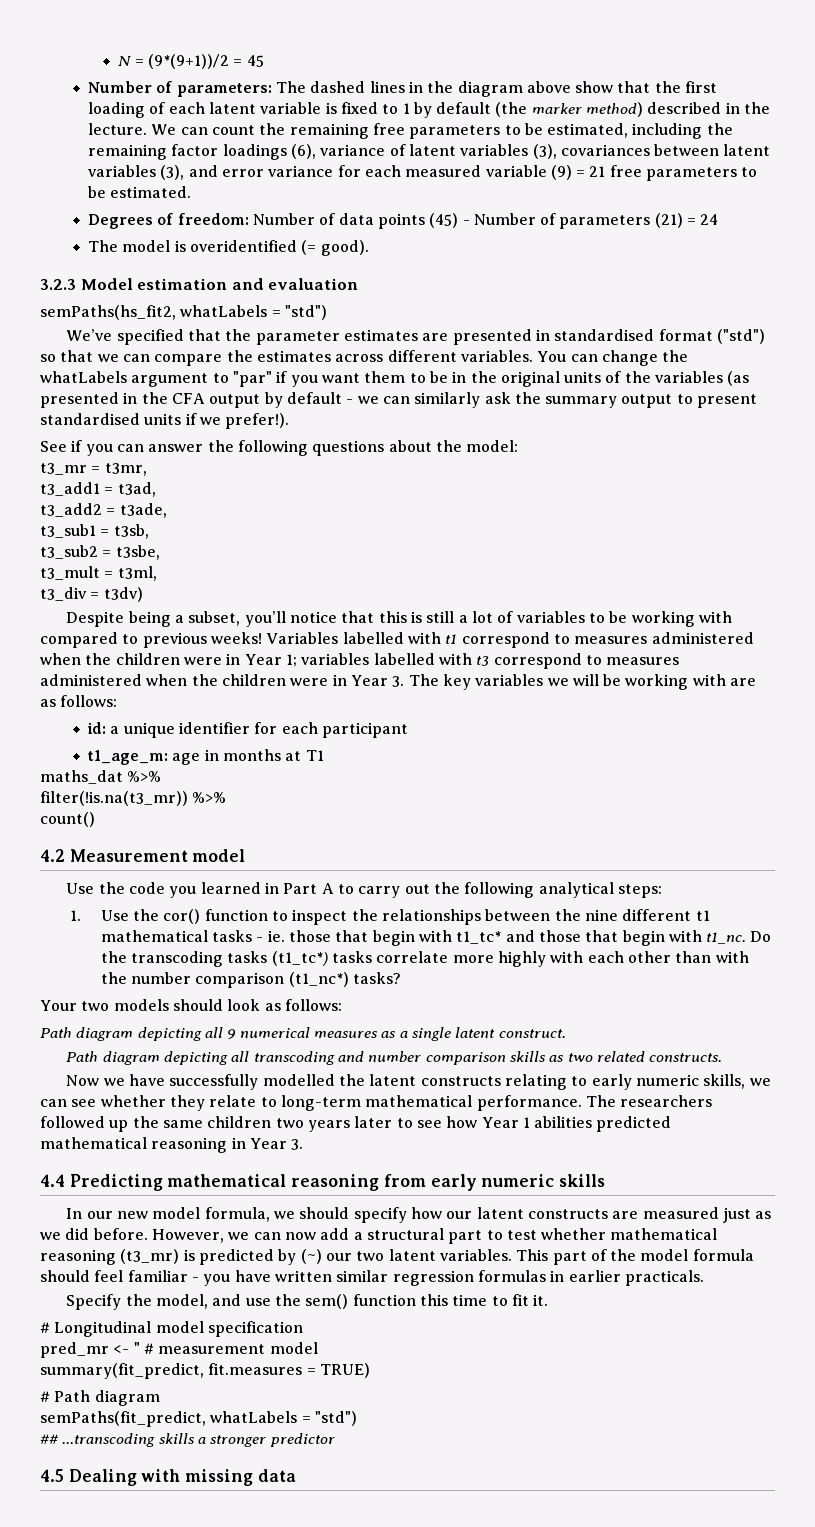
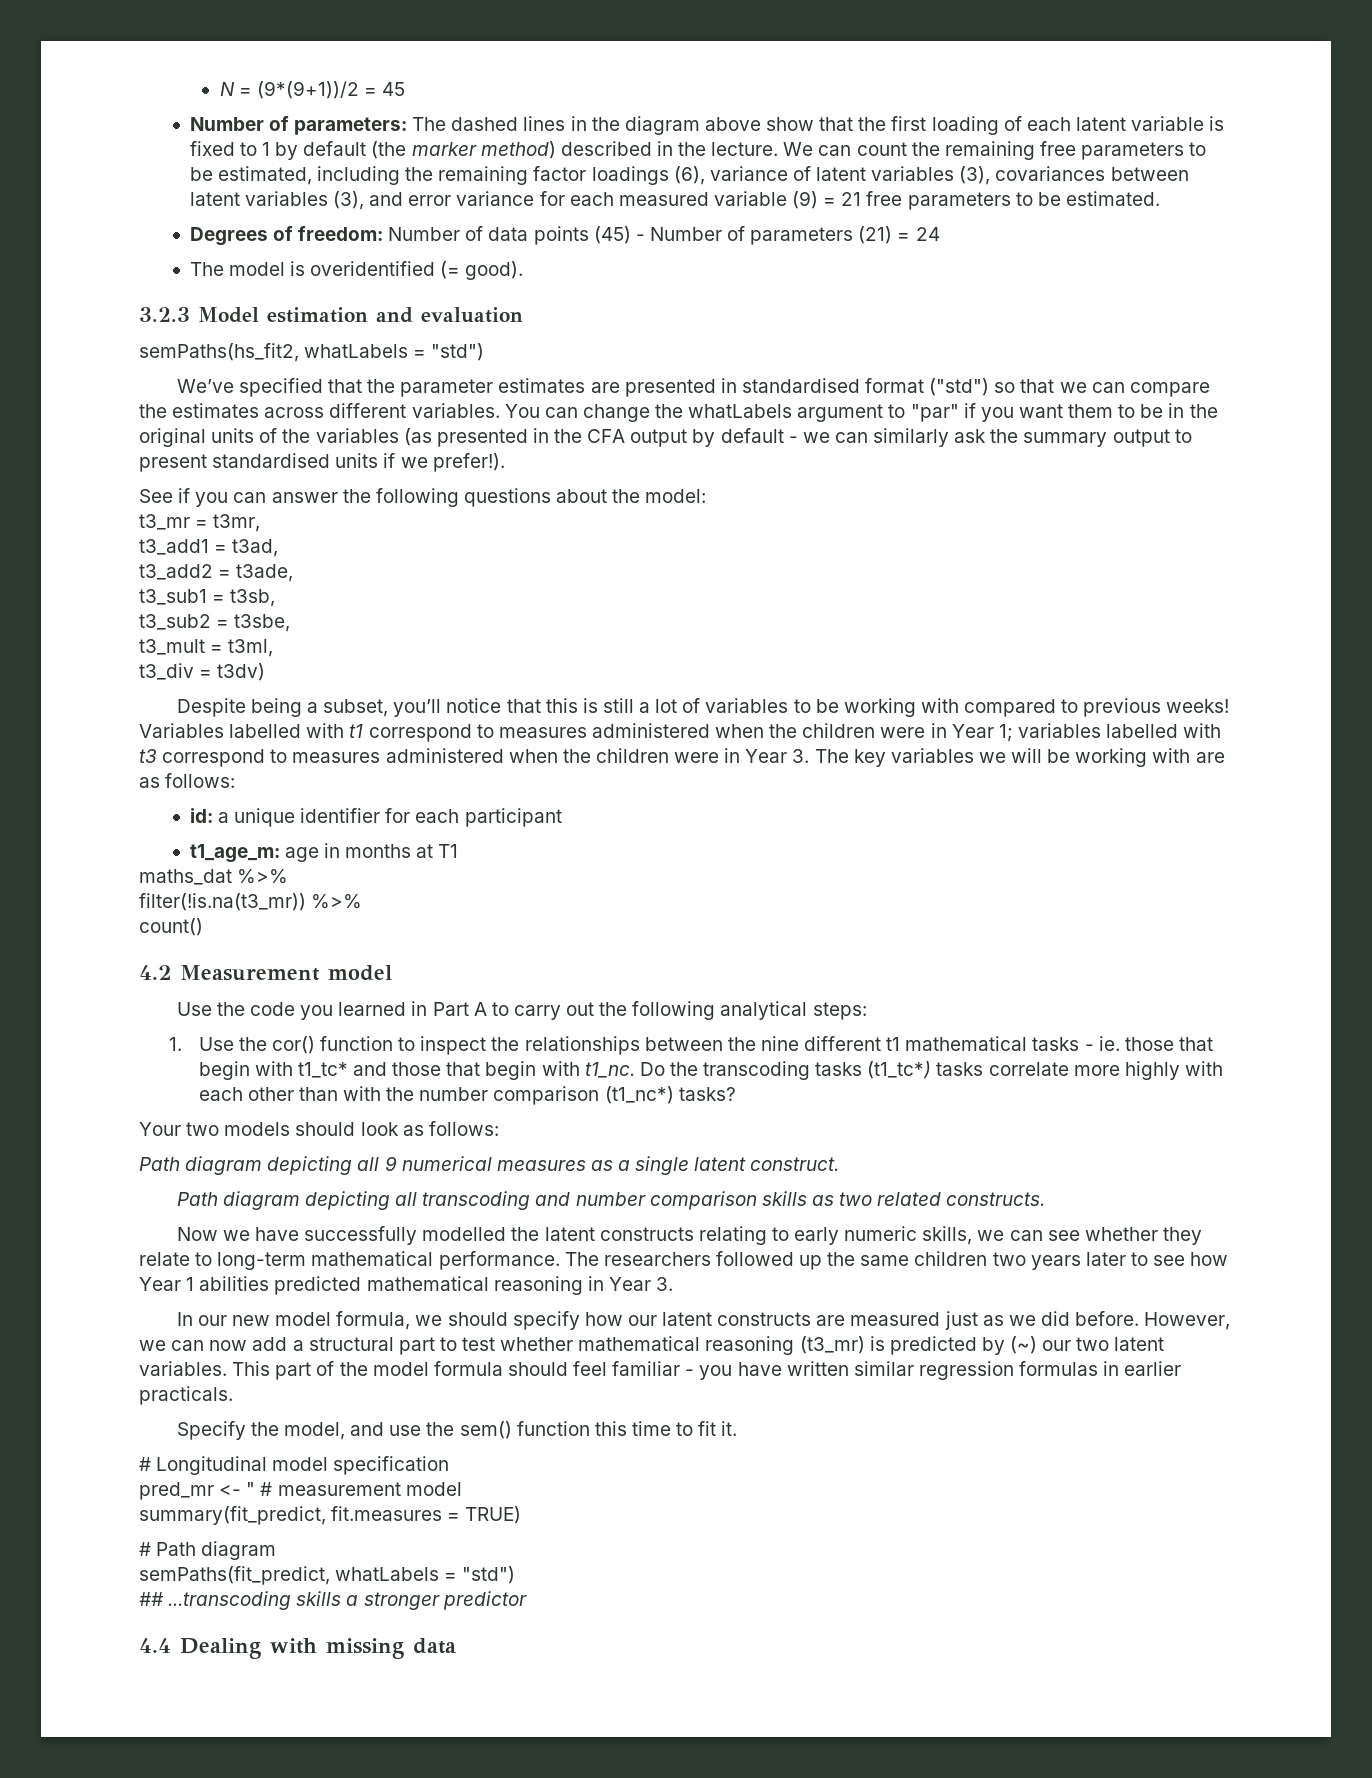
[40,1174,606,1191] // 4.4 Predicting mathematical reasoning from early numeric skills -> (674, 1284) none
[40,1469,64,1482] 4.5 -> [139,1638,171,1653] 4.4

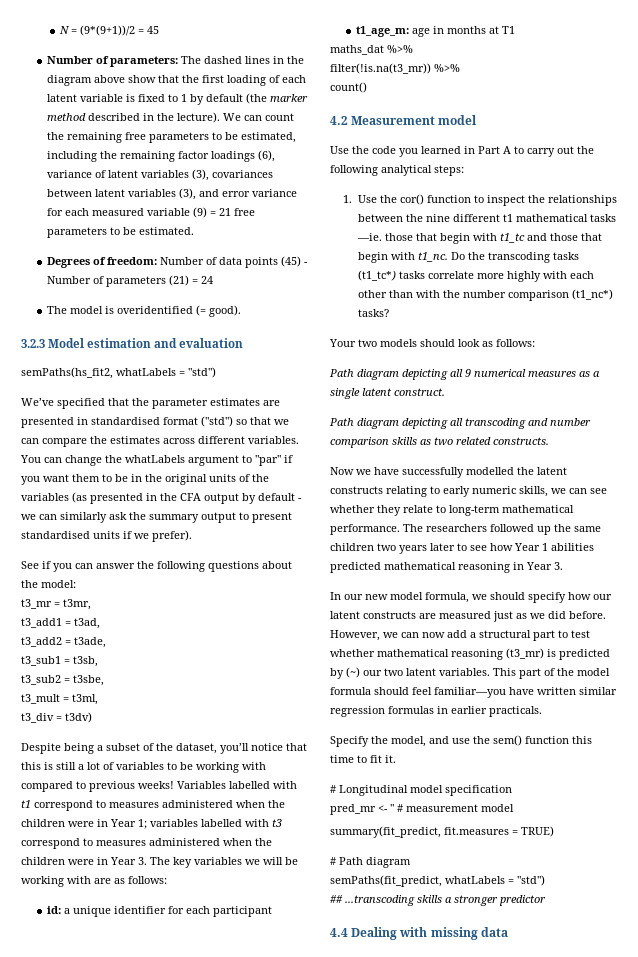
[480,141,556,159] method) -> [46,113,86,121] method
[711,142,779,156] lecture. -> [176,112,220,123] lecture).
[432,453,505,472] prefer!). -> [152,530,192,542] prefer).
[323,699,389,717] subset, -> [106,743,217,754] subset of the dataset,
[1084,1036,1214,1051] [198,1061,348,1080] - ie. those that begin with t1_tc* -> [356,233,525,244] —ie. those that begin with t1_tc
[612,1361,733,1380] familiar - you -> [434,687,506,698] familiar—you

